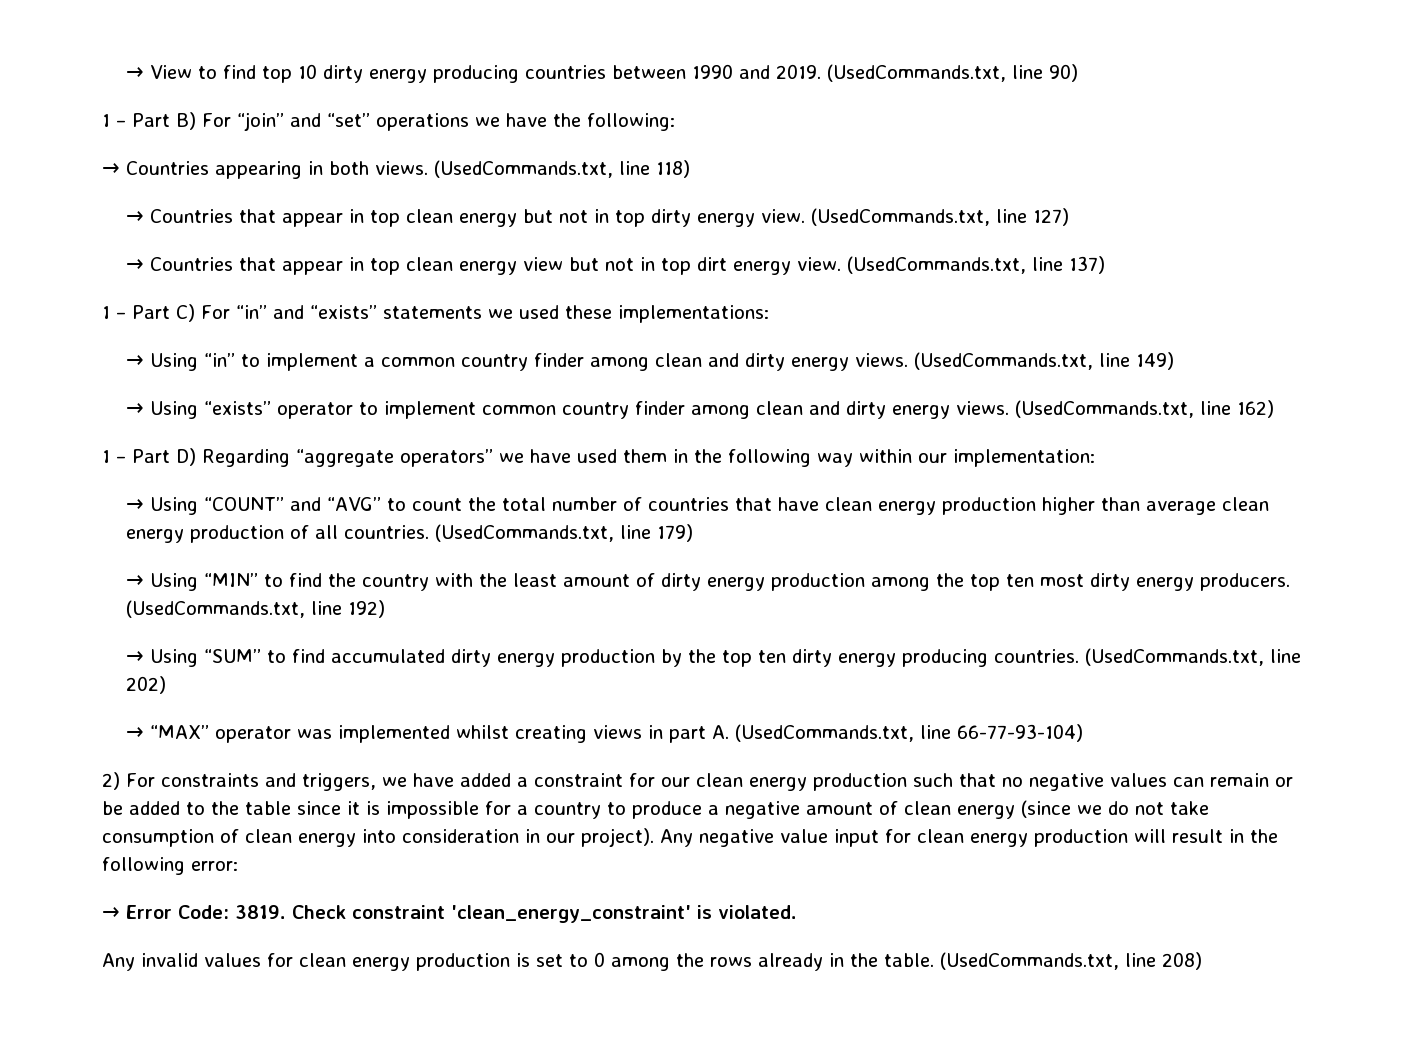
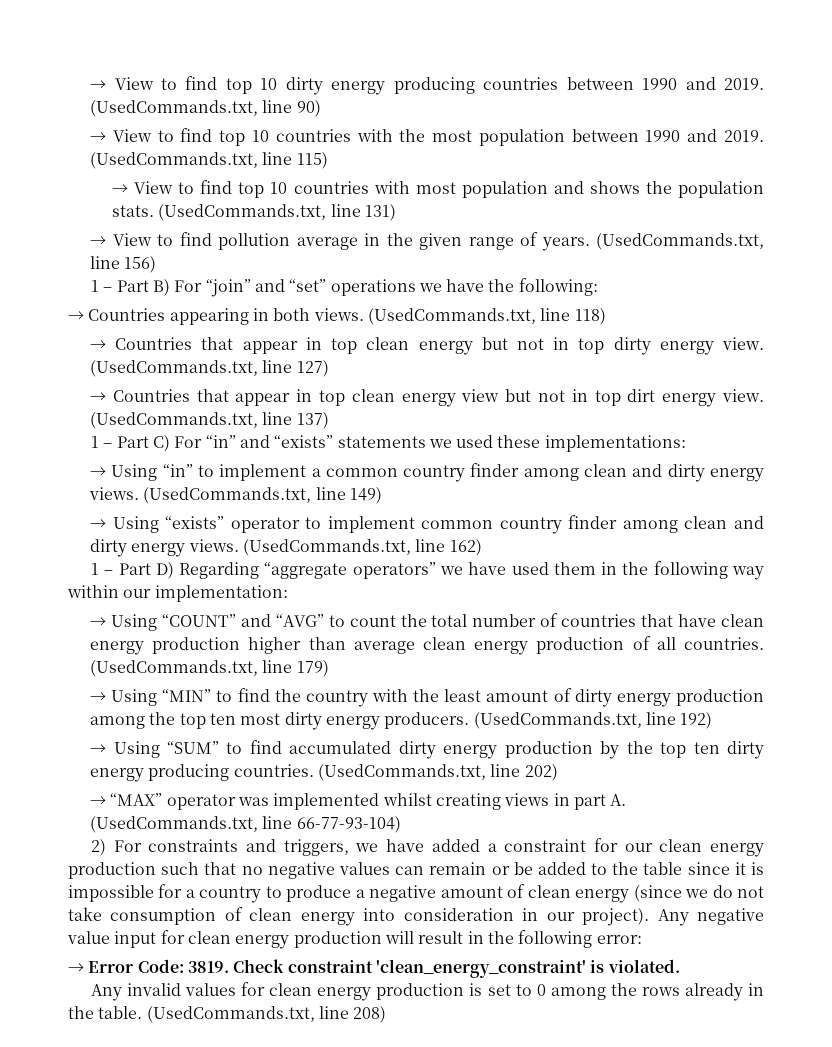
(1078, 73) none -> [90,128,764,146] [90,152,328,169] [112,180,764,198] [112,204,397,221] [90,232,764,251] [90,256,157,273] // → View to find top 10 countries with the most population between 1990 and 2019. (UsedCommands.txt, line 115) // → View to find top 10 countries with most population and shows the population stats. (UsedCommands.txt, line 131) // → View to find pollution average in the given range of years. (UsedCommands.txt, line 156)

